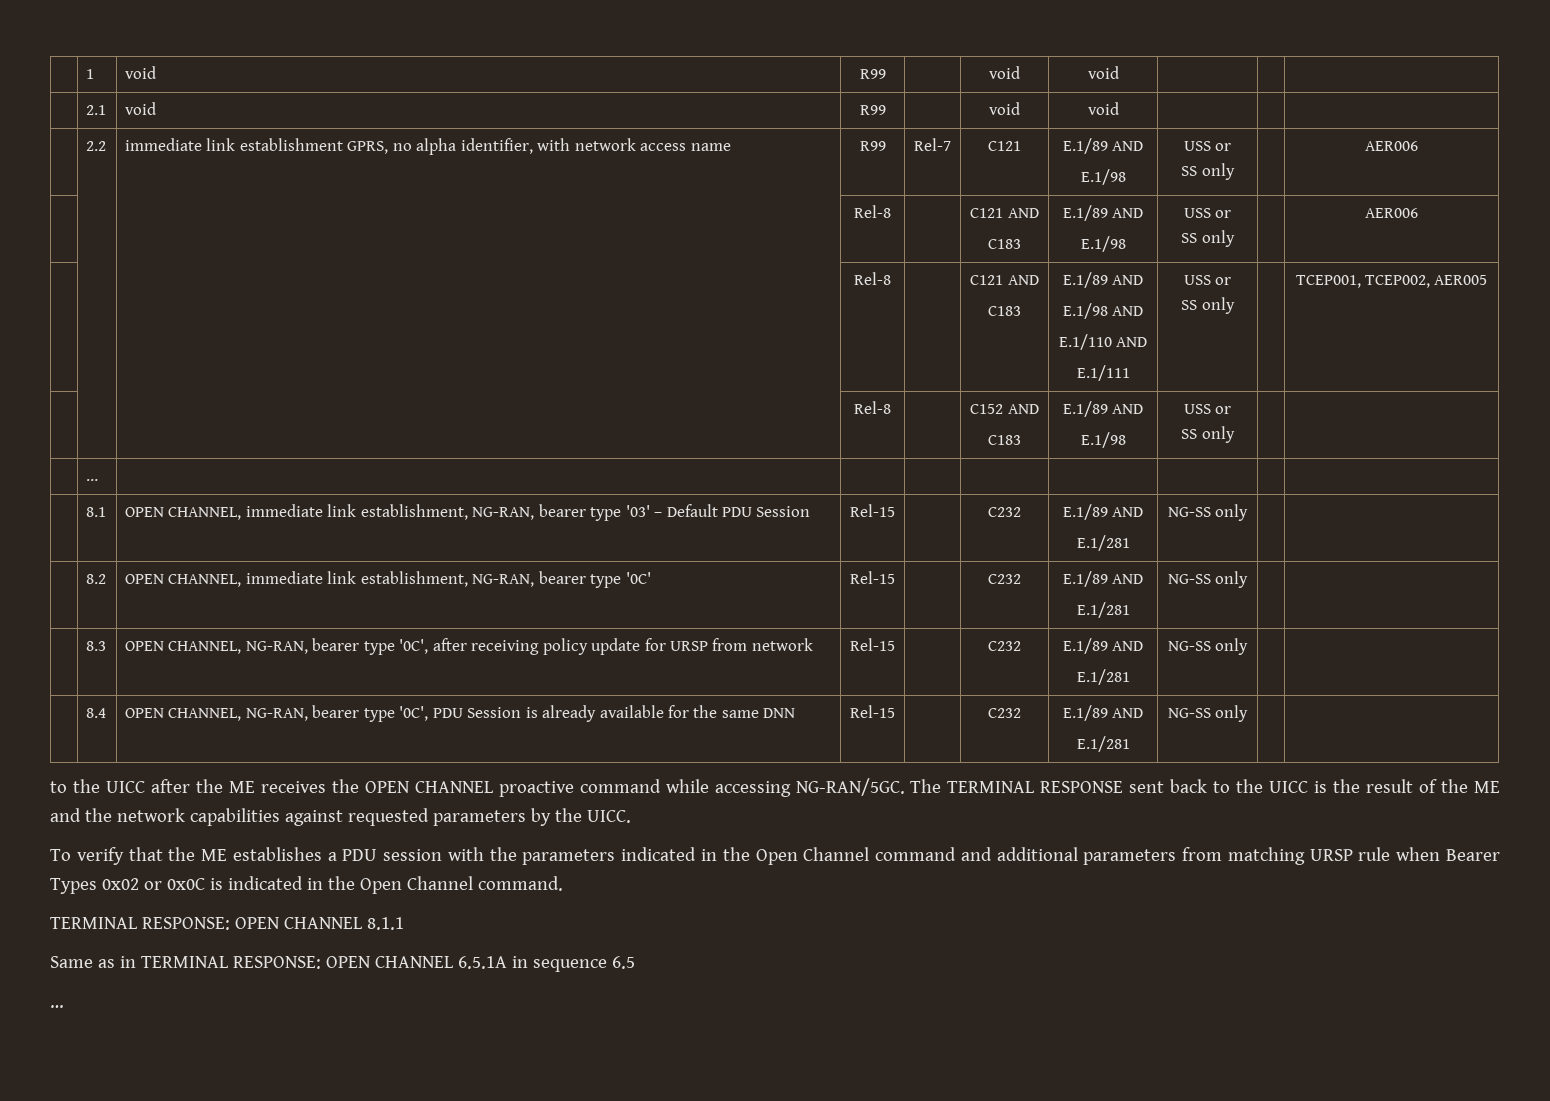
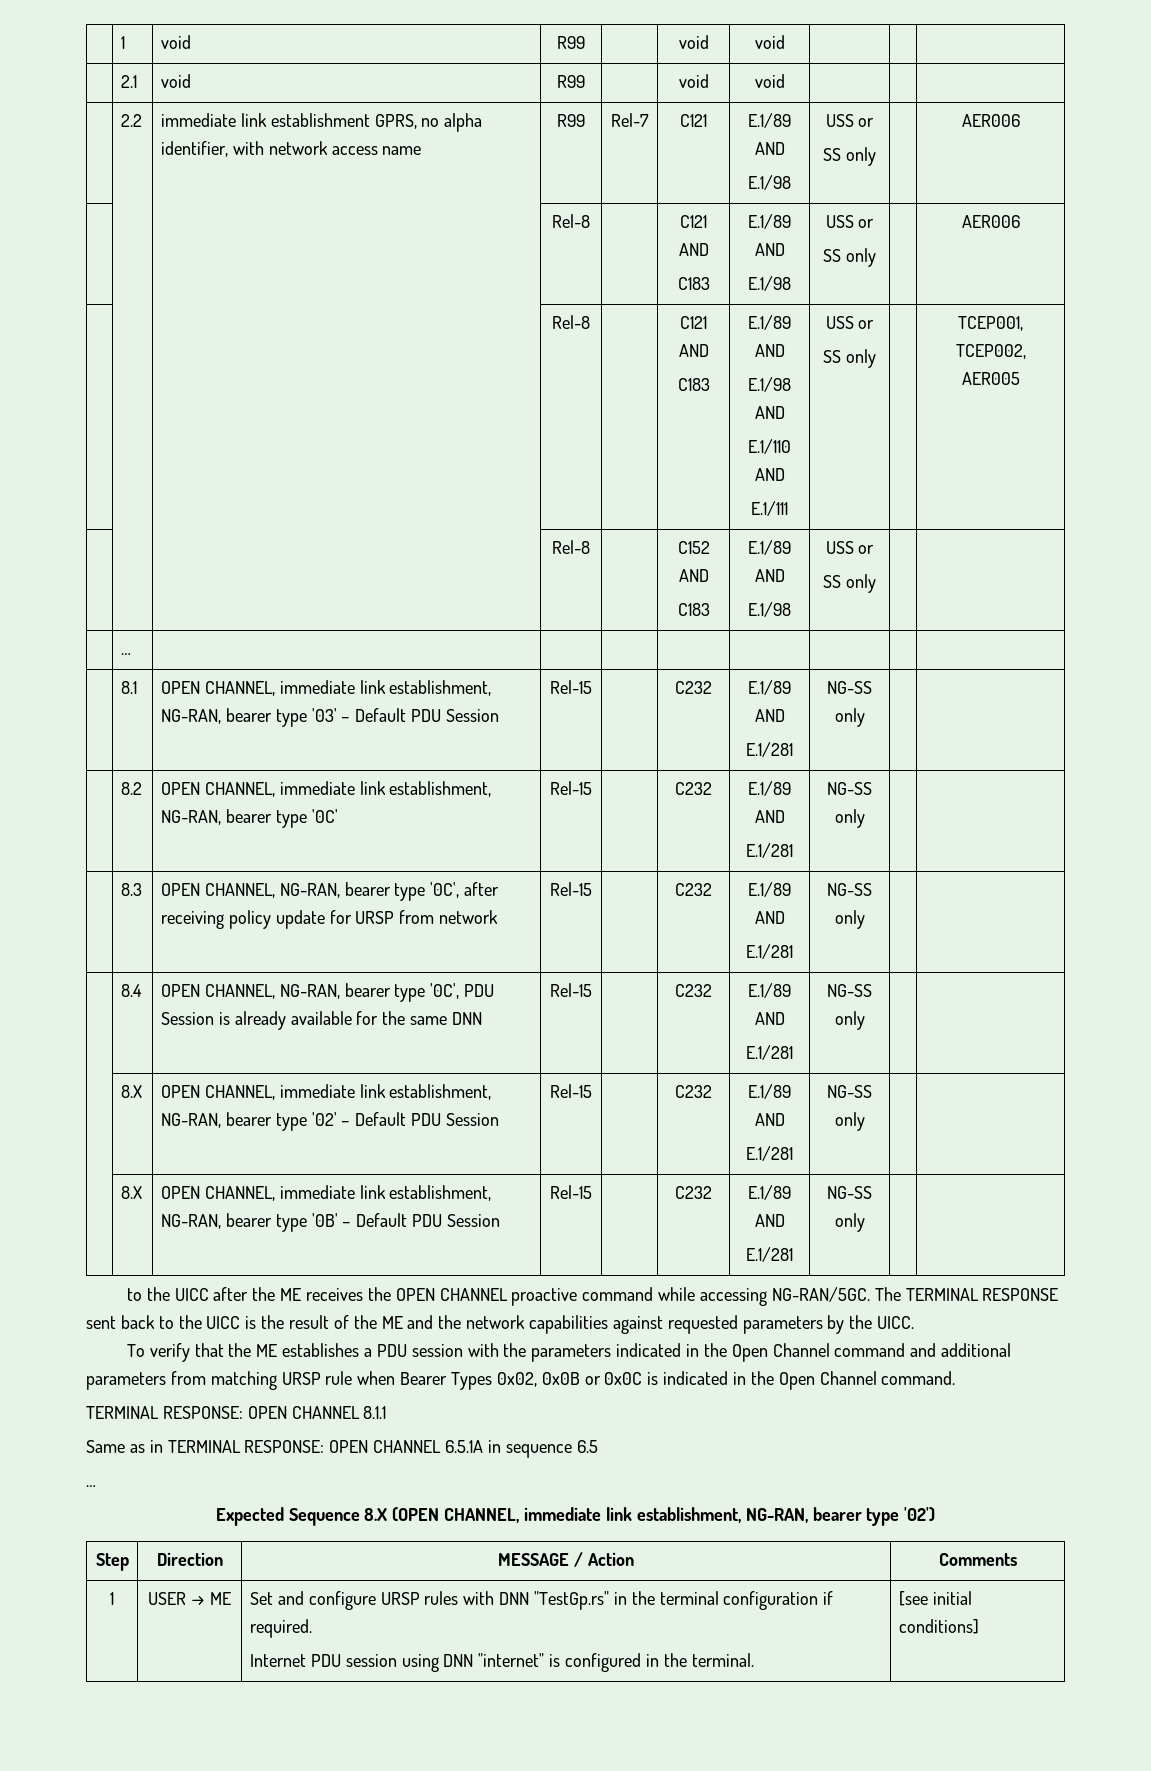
(1249, 713) none -> [120,1085,142,1098] [160,1084,492,1100] [160,1112,500,1131] [550,1084,592,1098] [675,1085,712,1098] [748,1084,791,1099] [754,1113,785,1126] [746,1146,793,1161] [827,1085,872,1098] [834,1112,865,1131] [120,1186,142,1199] [160,1185,492,1201] [160,1213,501,1232] [550,1185,592,1199] [675,1186,712,1199] [748,1185,791,1200] [754,1214,785,1227] [746,1247,793,1262] [827,1186,872,1199] [834,1213,865,1232] // | 8.X | OPEN CHANNEL, immediate link establishment, NG-RAN, bearer type '02' – Default PDU Session | Rel-15 | | C232 | E.1/89 AND // E.1/281 | NG-SS only | | // | 8.X | OPEN CHANNEL, immediate link establishment, NG-RAN, bearer type '0B' – Default PDU Session | Rel-15 | | C232 | E.1/89 AND // E.1/281 | NG-SS only | |
[101,878,139,890] 0x02 -> [496,1372,580,1387] 0x02, 0x0B
(64, 1006) none -> [215,1507,936,1526] [95,1553,129,1571] [156,1552,223,1566] [498,1552,634,1567] [938,1553,1017,1566] [110,1592,114,1605] [148,1592,231,1605] [249,1591,834,1610] [249,1619,312,1638] [249,1653,754,1672] [898,1591,972,1606] [898,1619,979,1634] // Expected Sequence 8.X (OPEN CHANNEL, immediate link establishment, NG-RAN, bearer type '02') // Step | Direction | MESSAGE / Action | Comments // 1 | USER → ME | Set and configure URSP rules with DNN "TestGp.rs" in the terminal configuration if required. // Internet PDU session using DNN "internet" is configured in the terminal. | [see initial conditions]

